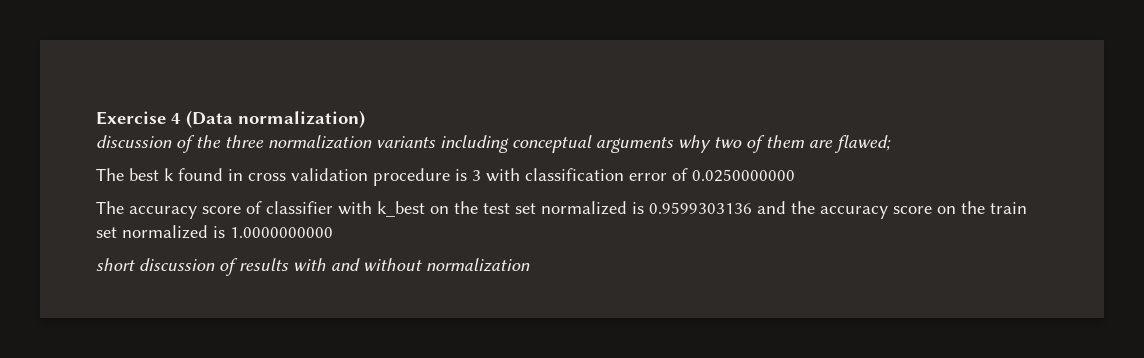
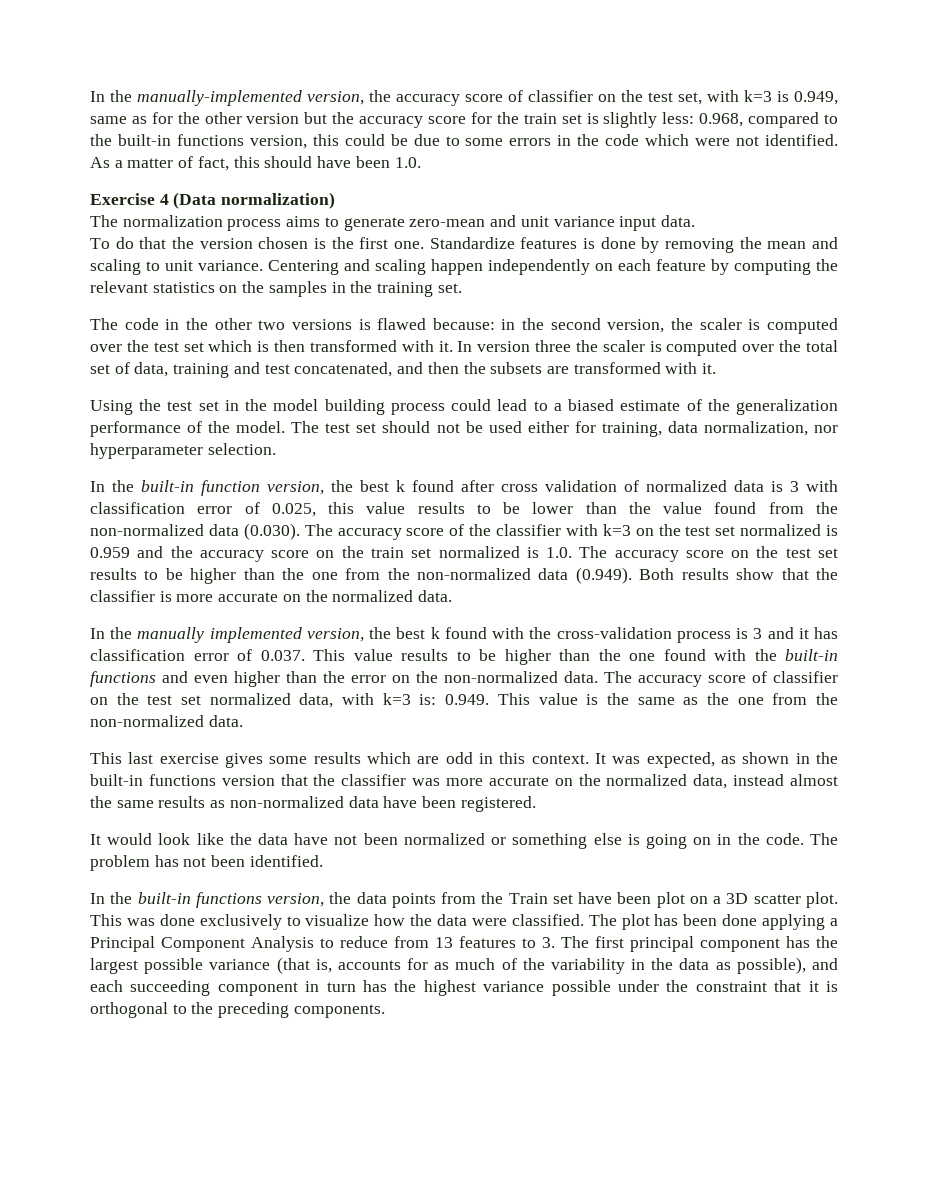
[96,110,365,128] [96,135,891,153] [96,168,243,181] Exercise 4 (Data normalization) // discussion of the three normalization variants including conceptual arguments why two of them are flawed; // The best k found in -> [90,90,838,106] [90,112,839,128] [90,134,839,149] [90,156,421,171] [90,192,336,209] [90,215,695,231] [90,237,838,253] [90,259,838,275] [90,281,462,297] [90,318,838,334] [90,340,839,356] [90,362,717,378] [90,399,838,415] [90,421,838,437] [90,443,276,459] [90,480,494,496] In the manually-implemented version, the accuracy score of classifier on the test set, with k=3 is 0.949, same as for the other version but the accuracy score for the train set is slightly less: 0.968, compared to the built-in functions version, this could be due to some errors in the code which were not identified. As a matter of fact, this should have been 1.0. // Exercise 4 (Data normalization) // The normalization process aims to generate zero-mean and unit variance input data. // To do that the version chosen is the first one. Standardize features is done by removing the mean and scaling to unit variance. Centering and scaling happen independently on each feature by computing the relevant statistics on the samples in the training set. // The code in the other two versions is flawed because: in the second version, the scaler is computed over the test set which is then transformed with it. In version three the scaler is computed over the total set of data, training and test concatenated, and then the subsets are transformed with it. // Using the test set in the model building process could lead to a biased estimate of the generalization performance of the model. The test set should not be used either for training, data normalization, nor hyperparameter selection. // In the built-in function version, the best k found after
[373,168,450,186] procedure -> [624,480,764,492] of normalized data
[692,169,795,182] [96,201,262,219] 0.0250000000 // The accuracy score of -> [271,502,838,517] [90,523,492,540] 0.025, this value results to be lower than the value found from the non-normalized data (0.030). The accuracy score of the
[377,201,425,217] k_best -> [602,524,631,536] k=3
[649,202,752,214] 0.9599303136 -> [90,547,130,558] 0.959
[230,227,333,238] [96,258,530,276] 1.0000000000 // short discussion of results with and without normalization -> [546,546,839,562] [90,567,838,584] [90,590,453,602] [90,627,839,643] [90,649,838,665] [90,671,838,687] [90,693,839,708] [90,715,243,727] [90,752,839,768] [90,774,838,789] [90,796,536,812] [90,833,839,849] [90,855,323,871] [90,892,839,908] [90,914,838,930] [90,936,838,952] [90,957,838,974] [90,980,838,996] [90,1002,385,1018] 1.0. The accuracy score on the test set results to be higher than the one from the non-normalized data (0.949). Both results show that the classifier is more accurate on the normalized data. // In the manually implemented version, the best k found with the cross-validation process is 3 and it has classification error of 0.037. This value results to be higher than the one found with the built-in functions and even higher than the error on the non-normalized data. The accuracy score of classifier on the test set normalized data, with k=3 is: 0.949. This value is the same as the one from the non-normalized data. // This last exercise gives some results which are odd in this context. It was expected, as shown in the built-in functions version that the classifier was more accurate on the normalized data, instead almost the same results as non-normalized data have been registered. // It would look like the data have not been normalized or something else is going on in the code. The problem has not been identified. // In the built-in functions version, the data points from the Train set have been plot on a 3D scatter plot. This was done exclusively to visualize how the data were classified. The plot has been done applying a Principal Component Analysis to reduce from 13 features to 3. The first principal component has the largest possible variance (that is, accounts for as much of the variability in the data as possible), and each succeeding component in turn has the highest variance possible under the constraint that it is orthogonal to the preceding components.

